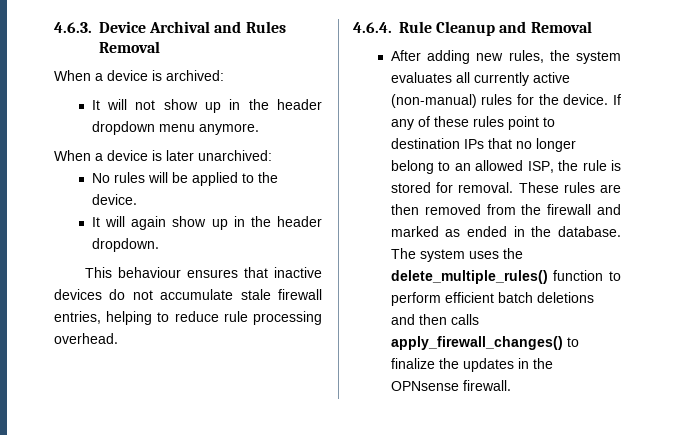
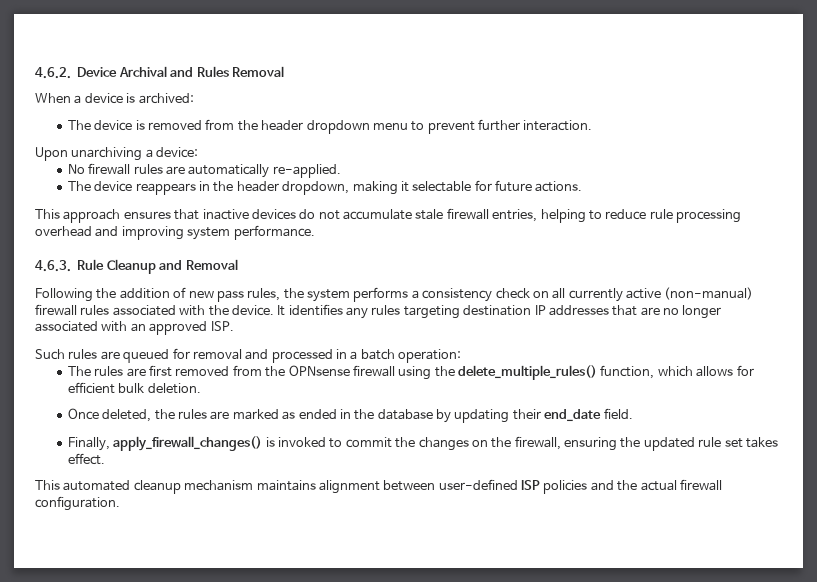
[54,22,92,33] 4.6.3. -> [35,67,71,79] 4.6.2.
[91,99,323,113] [91,121,259,135] [54,150,272,161] [91,172,278,186] [91,194,137,205] [91,216,322,230] [91,238,159,252] [84,267,181,278] It will not show up in the header dropdown menu anymore. // When a device is later unarchived: // No rules will be applied to the device. // It will again show up in the header dropdown. // This behaviour -> [67,119,593,134] [35,147,199,161] [67,163,341,178] [67,180,583,195] [35,209,121,223] The device is removed from the header dropdown menu to prevent further interaction. // Upon unarchiving a device: // No firewall rules are automatically re-applied. // The device reappears in the header dropdown, making it selectable for future actions. // This approach
[54,333,118,344] [353,21,592,36] [390,50,621,64] [390,72,570,86] [390,94,621,108] [390,116,555,130] [390,138,576,152] [390,160,621,174] [390,182,621,193] [390,204,621,215] overhead. // 4.6.4. Rule Cleanup and Removal // After adding new rules, the system evaluates all currently active (non-manual) rules for the device. If any of these rules point to destination IPs that no longer belong to an allowed ISP, the rule is stored for removal. These rules are then removed from the firewall and -> [35,225,315,240] [35,259,238,274] [35,287,754,302] [35,304,722,319] [35,321,234,335] [35,348,462,363] [67,365,754,380] [67,382,201,394] [67,408,230,422] overhead and improving system performance. // 4.6.3. Rule Cleanup and Removal // Following the addition of new pass rules, the system performs a consistency check on all currently active (non-manual) firewall rules associated with the device. It identifies any rules targeting destination IP addresses that are no longer associated with an approved ISP. // Such rules are queued for removal and processed in a batch operation: // The rules are first removed from the OPNsense firewall using the delete_multiple_rules() function, which allows for efficient bulk deletion. // Once deleted, the rules are
[558,226,621,237] [390,248,523,262] [390,270,621,284] [390,292,594,306] [390,314,479,325] [390,336,579,350] [390,358,553,372] [390,380,511,391] database. The system uses the delete_multiple_rules() function to perform efficient batch deletions and then calls apply_firewall_changes() to finalize the updates in the OPNsense firewall. -> [377,408,633,423] [67,436,778,451] [67,453,105,465] [35,479,722,494] [35,496,120,511] database by updating their end_date field. // Finally, apply_firewall_changes() is invoked to commit the changes on the firewall, ensuring the updated rule set takes effect. // This automated cleanup mechanism maintains alignment between user-defined ISP policies and the actual firewall configuration.

